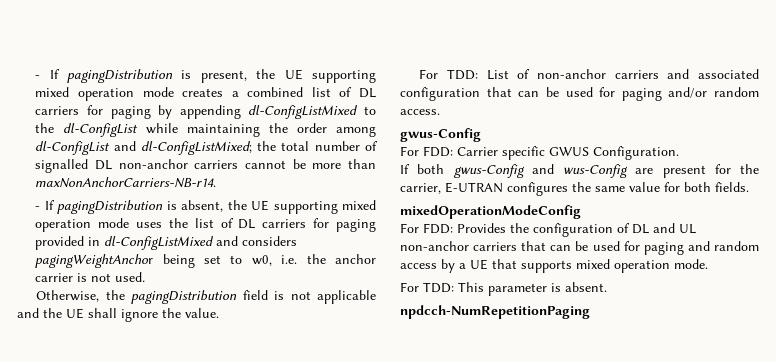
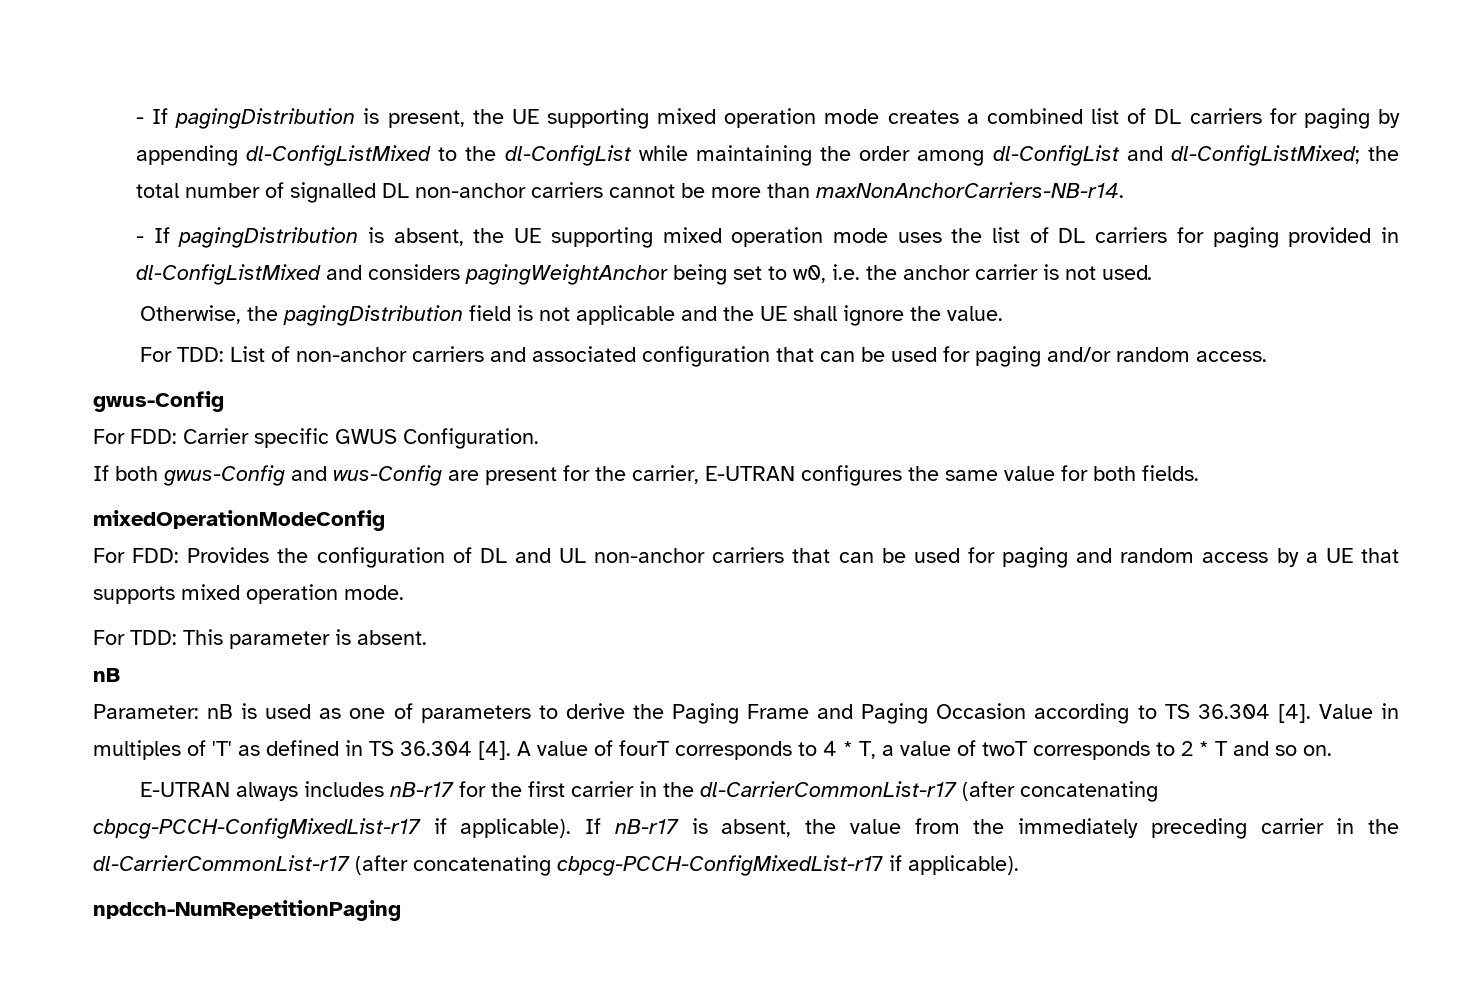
(607, 287) none -> [93,668,120,682] [93,703,1399,724] [93,740,1332,760] [139,781,1158,802] [93,818,1400,839] [93,855,1019,876] // nB // Parameter: nB is used as one of parameters to derive the Paging Frame and Paging Occasion according to TS 36.304 [4]. Value in multiples of 'T' as defined in TS 36.304 [4]. A value of fourT corresponds to 4 * T, a value of twoT corresponds to 2 * T and so on. // E-UTRAN always includes nB-r17 for the first carrier in the dl-CarrierCommonList-r17 (after concatenating cbpcg-PCCH-ConfigMixedList-r17 if applicable). If nB-r17 is absent, the value from the immediately preceding carrier in the dl-CarrierCommonList-r17 (after concatenating cbpcg-PCCH-ConfigMixedList-r17 if applicable).

